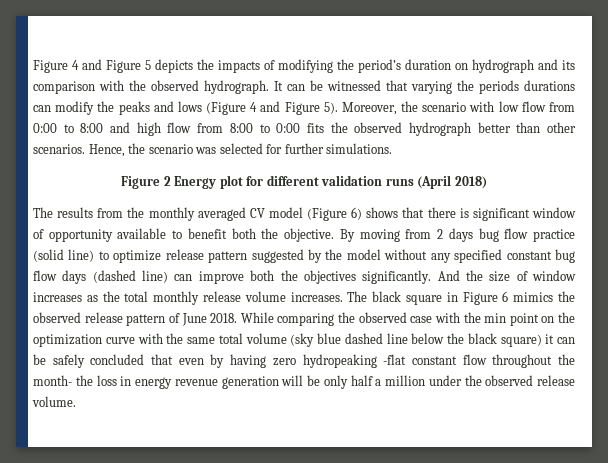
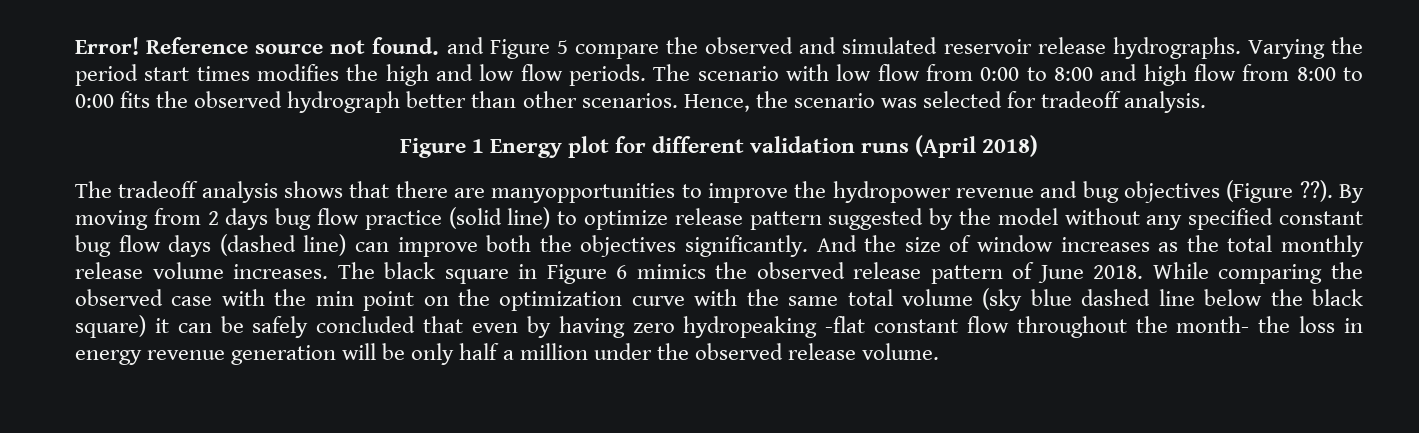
[33,59,575,73] [33,80,575,94] [33,101,419,115] Figure 4 and Figure 5 depicts the impacts of modifying the period’s duration on hydrograph and its comparison with the observed hydrograph. It can be witnessed that varying the periods durations can modify the peaks and lows (Figure 4 and Figure 5). Moreover, the -> [75,37,1363,59] [75,64,691,86] Error! Reference source not found. and Figure 5 compare the observed and simulated reservoir release hydrographs. Varying the period start times modifies the high and low flow periods. The
[284,143,393,154] [121,176,171,189] further simulations. // Figure 2 -> [1041,91,1207,113] [399,138,484,158] tradeoff analysis. // Figure 1
[57,207,576,221] [33,228,335,242] results from the monthly averaged CV model (Figure 6) shows that there is significant window of opportunity available to benefit both the objective. -> [118,180,1333,203] tradeoff analysis shows that there are manyopportunities to improve the hydropower revenue and bug objectives (Figure ??).

